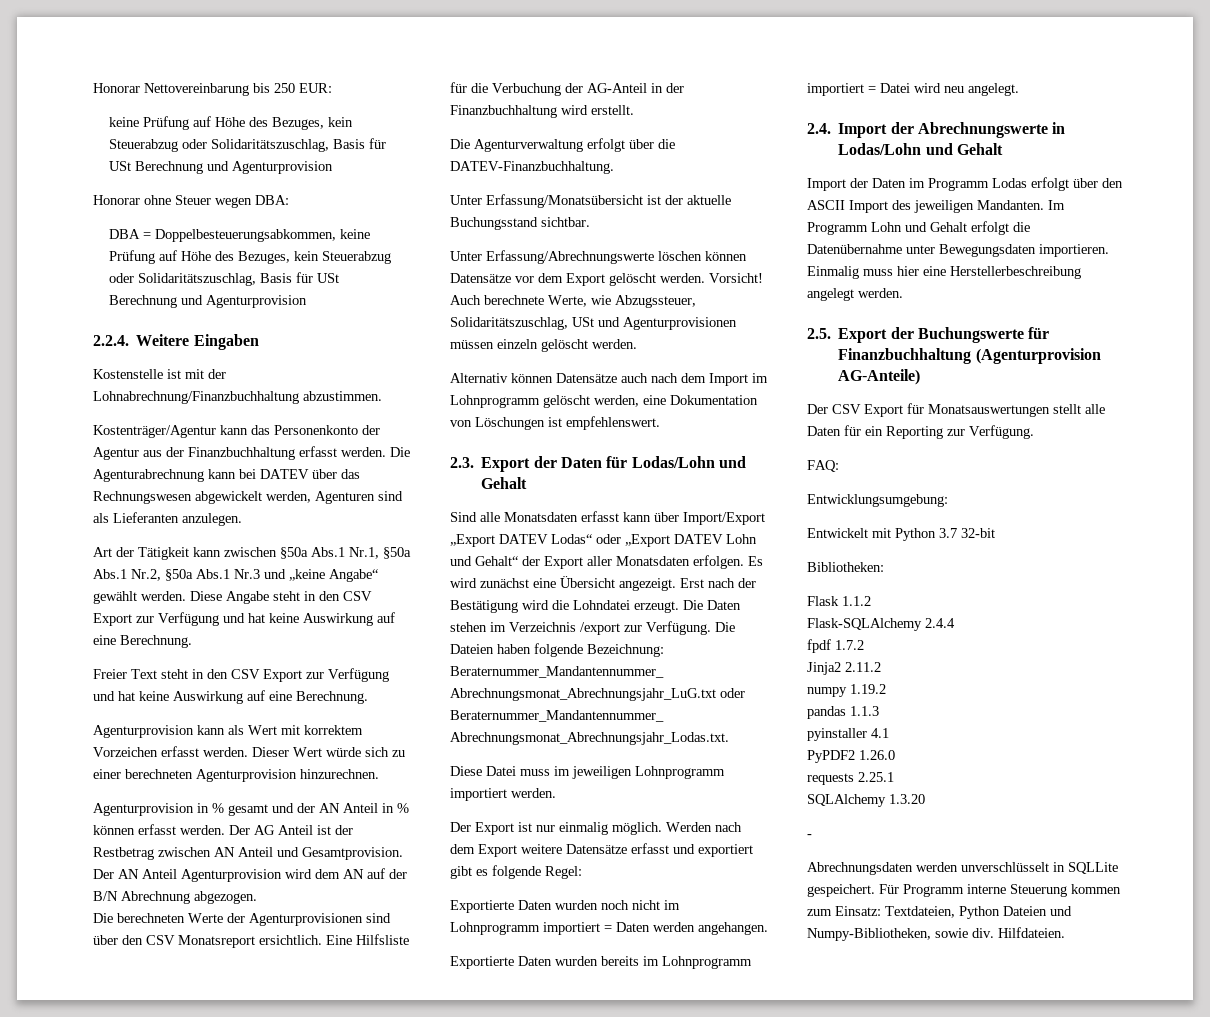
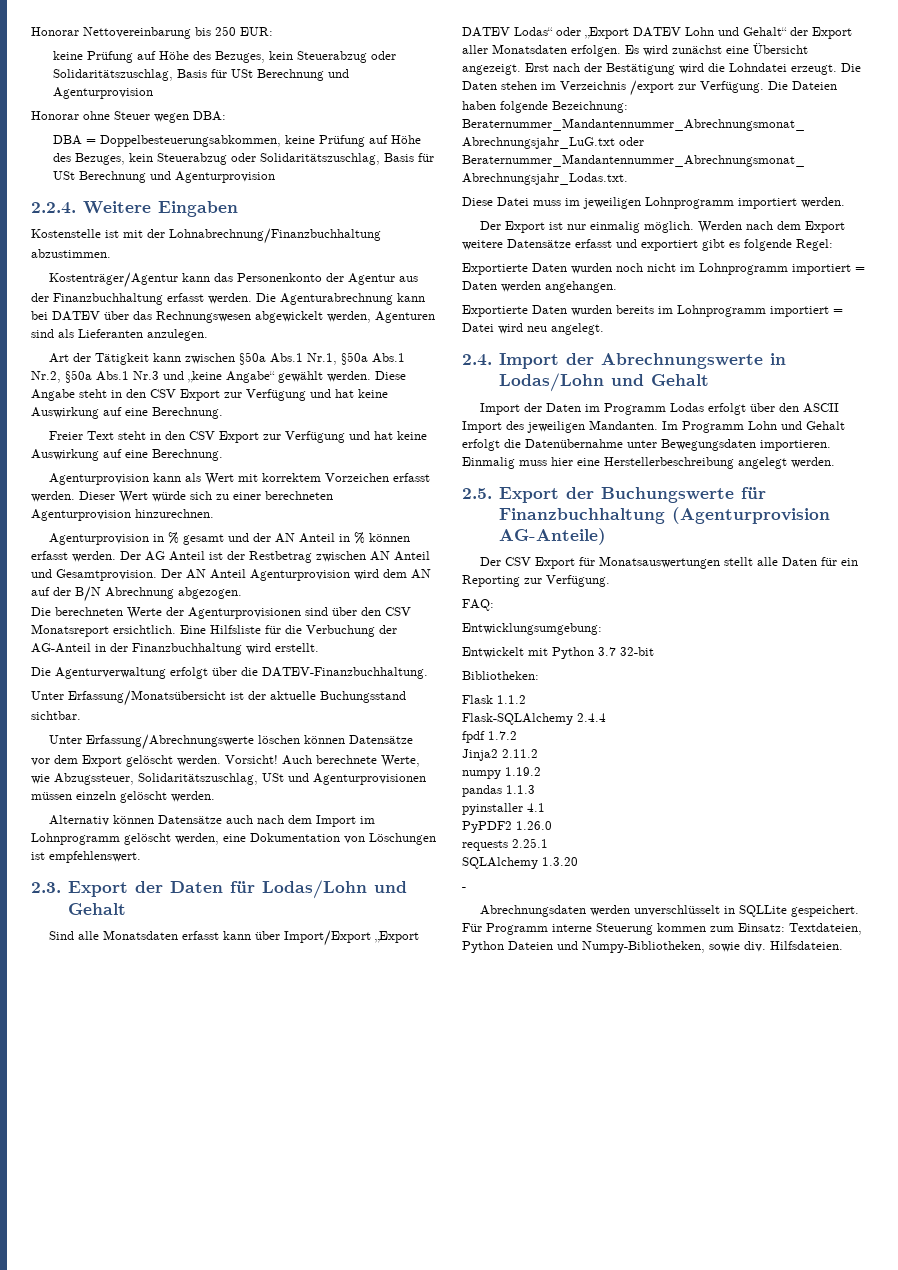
[998,927,1065,938] Hilfdateien. -> [770,941,843,950] Hilfsdateien.

